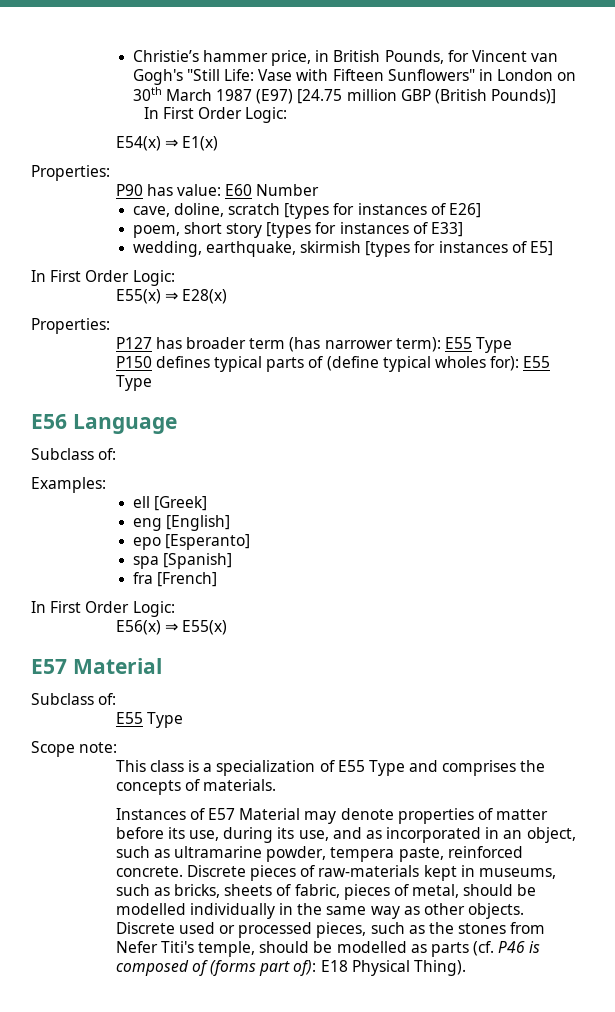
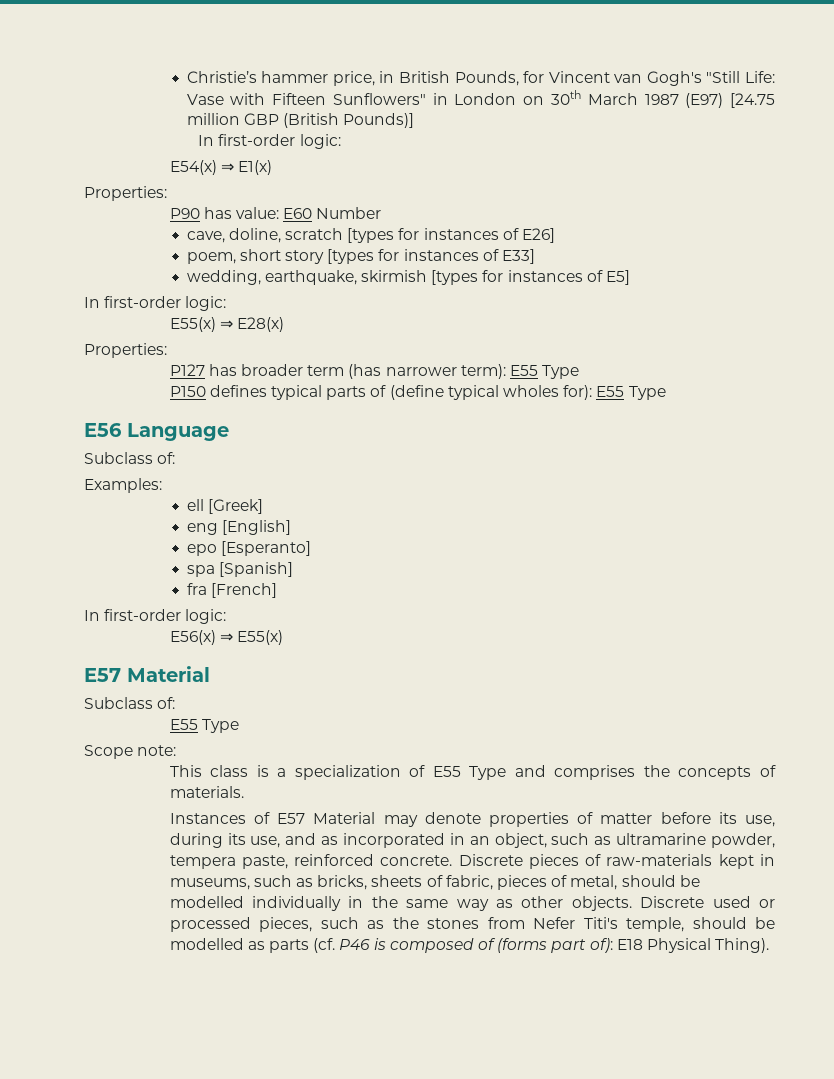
[162,107,288,123] First Order Logic: -> [218,134,341,149] first-order logic:
[50,270,175,286] First Order Logic: -> [104,296,227,311] first-order logic:
[50,601,175,617] First Order Logic: -> [104,609,227,624] first-order logic:

